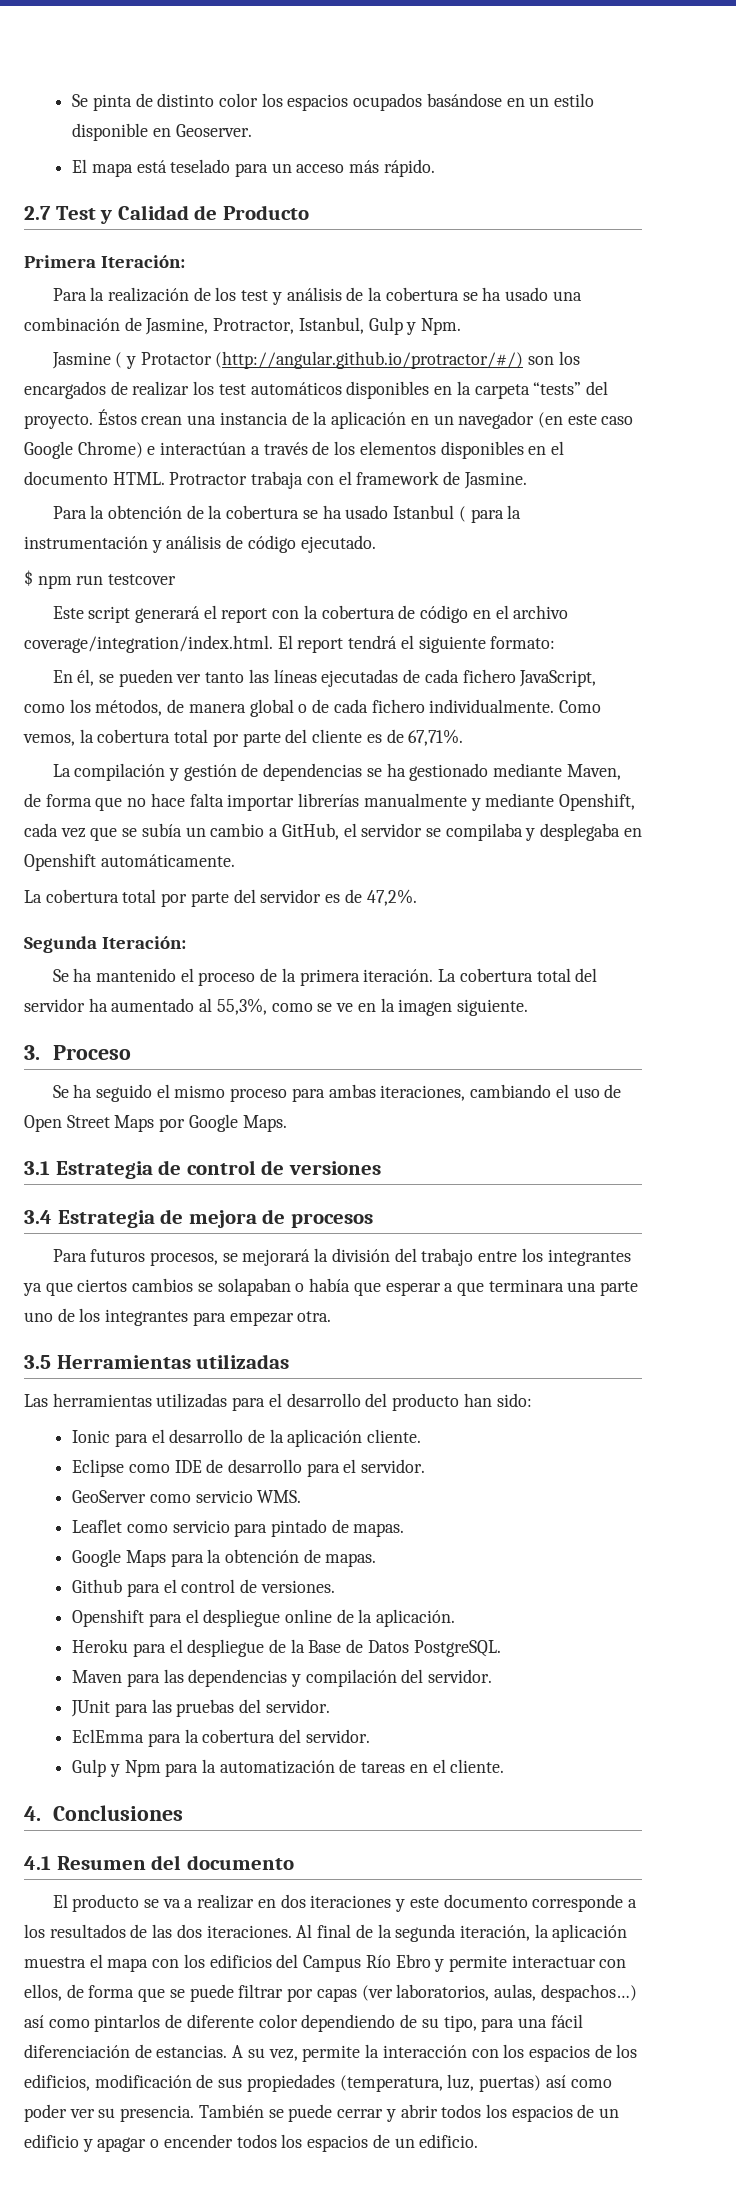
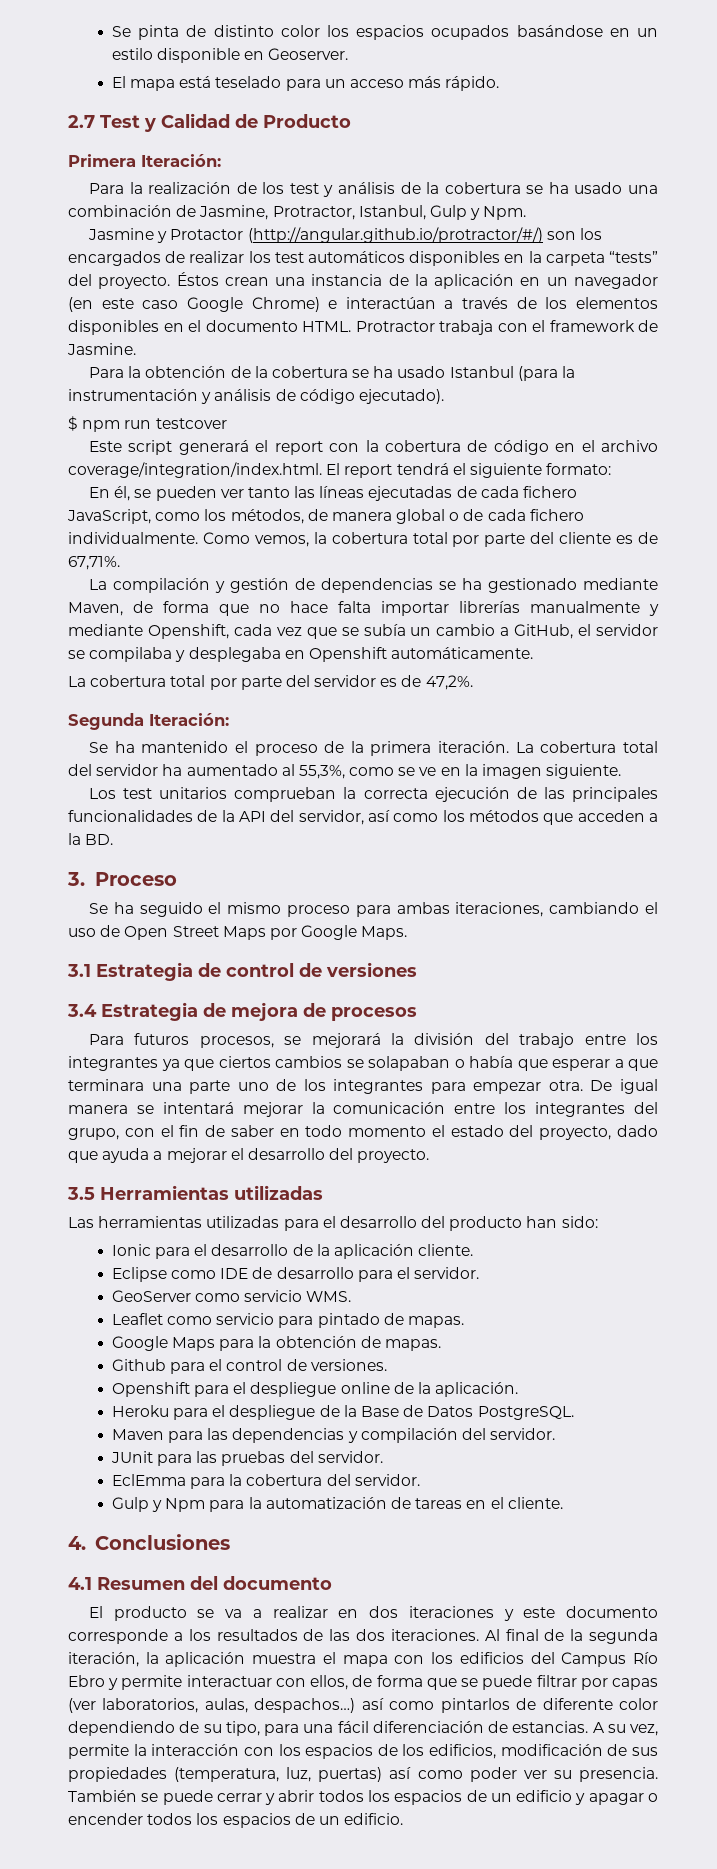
[115,352,123,368] ( -> (154, 234) none
[458,506,504,523] ( para -> [517,366,558,381] (para
[300,535,376,553] ejecutado. -> [358,389,444,404] ejecutado).
(528, 1007) none -> [88,787,658,802] [68,810,658,825] [68,833,114,845] // Los test unitarios comprueban la correcta ejecución de las principales funcionalidades de la API del servidor, así como los métodos que acceden a la BD.
(332, 1316) none -> [590,1079,658,1094] [68,1102,659,1117] [68,1125,658,1140] [68,1148,430,1163] De igual manera se intentará mejorar la comunicación entre los integrantes del grupo, con el fin de saber en todo momento el estado del proyecto, dado que ayuda a mejorar el desarrollo del proyecto.

